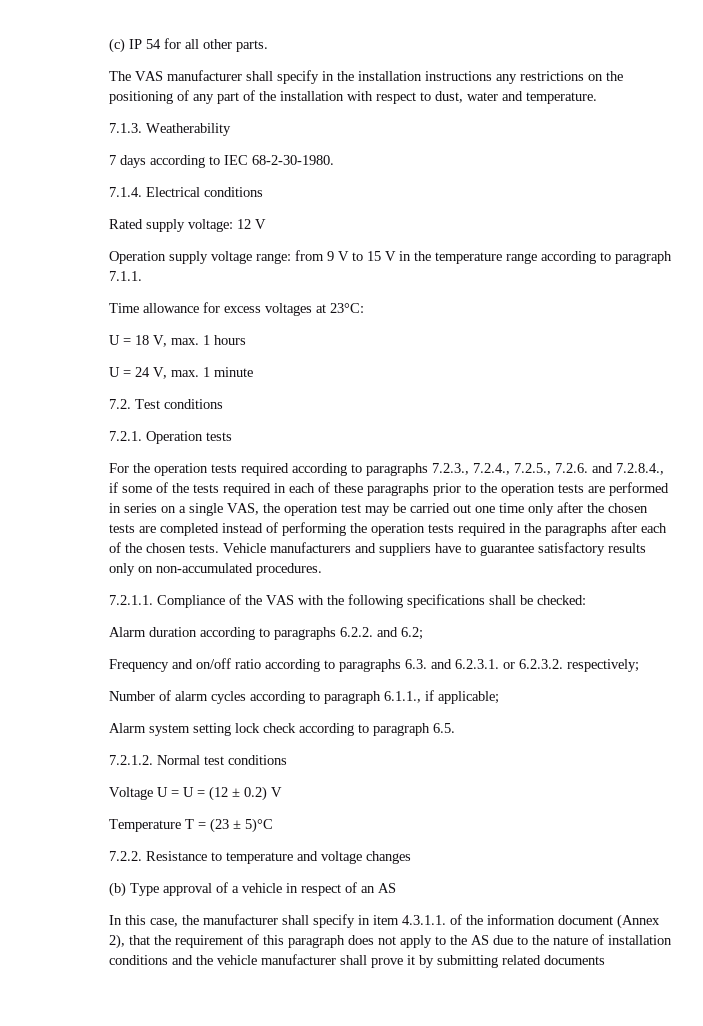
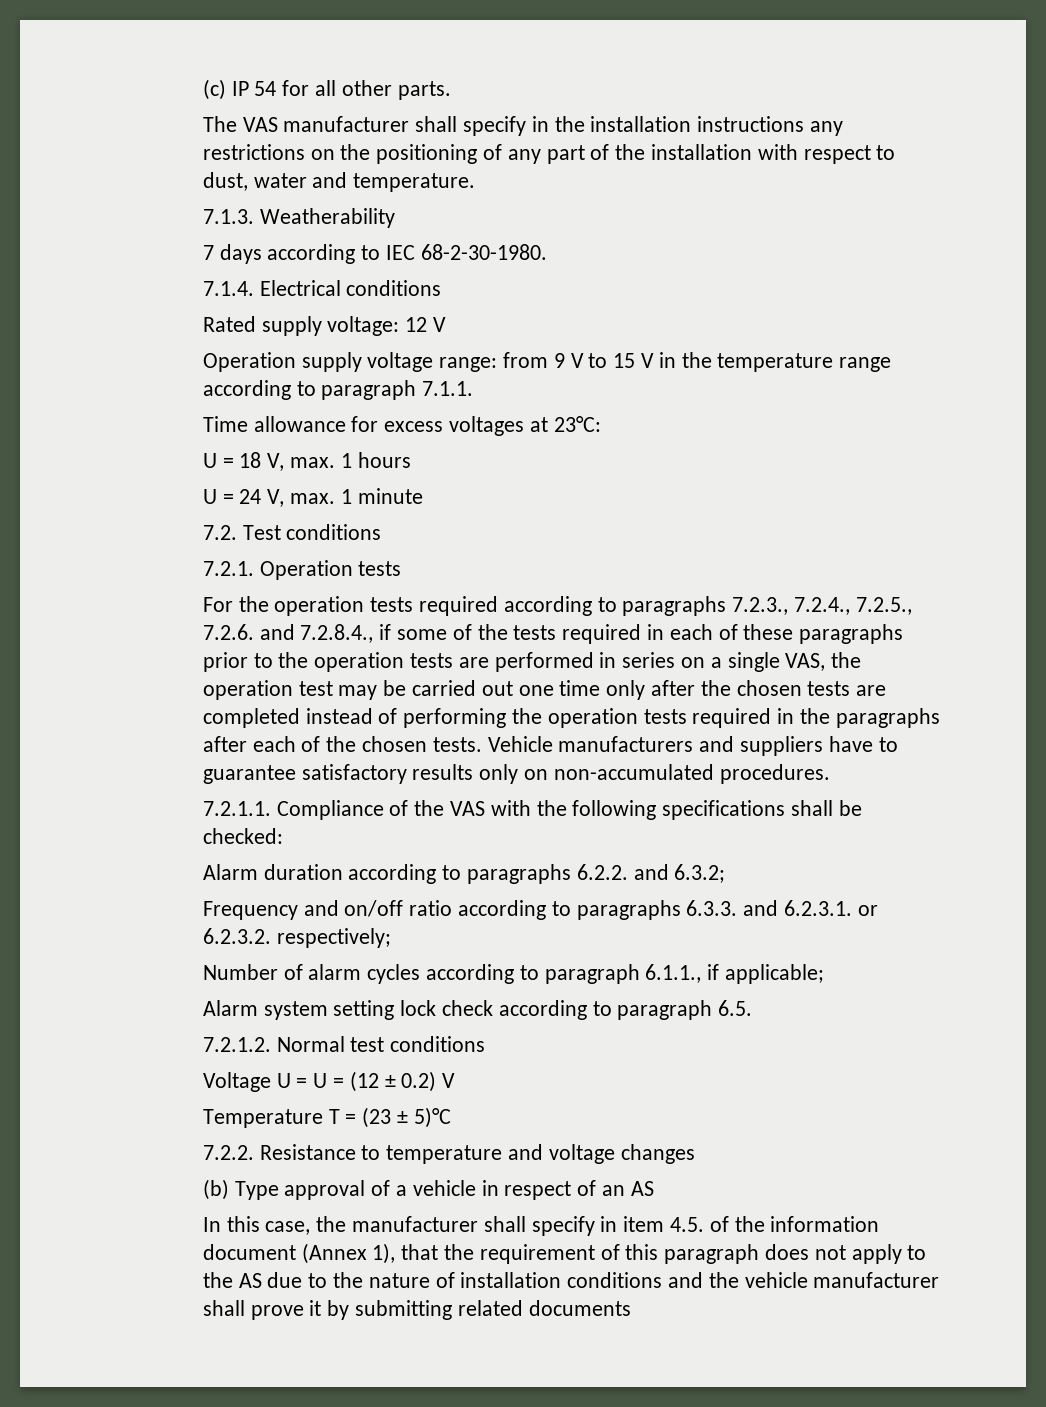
[400,627,423,640] 6.2; -> [674,864,726,883] 6.3.2;
[404,659,427,669] 6.3. -> [686,900,738,916] 6.3.3.
[401,915,446,925] 4.3.1.1. -> [669,1217,704,1232] 4.5.
[108,934,125,949] 2), -> [372,1243,396,1264] 1),

